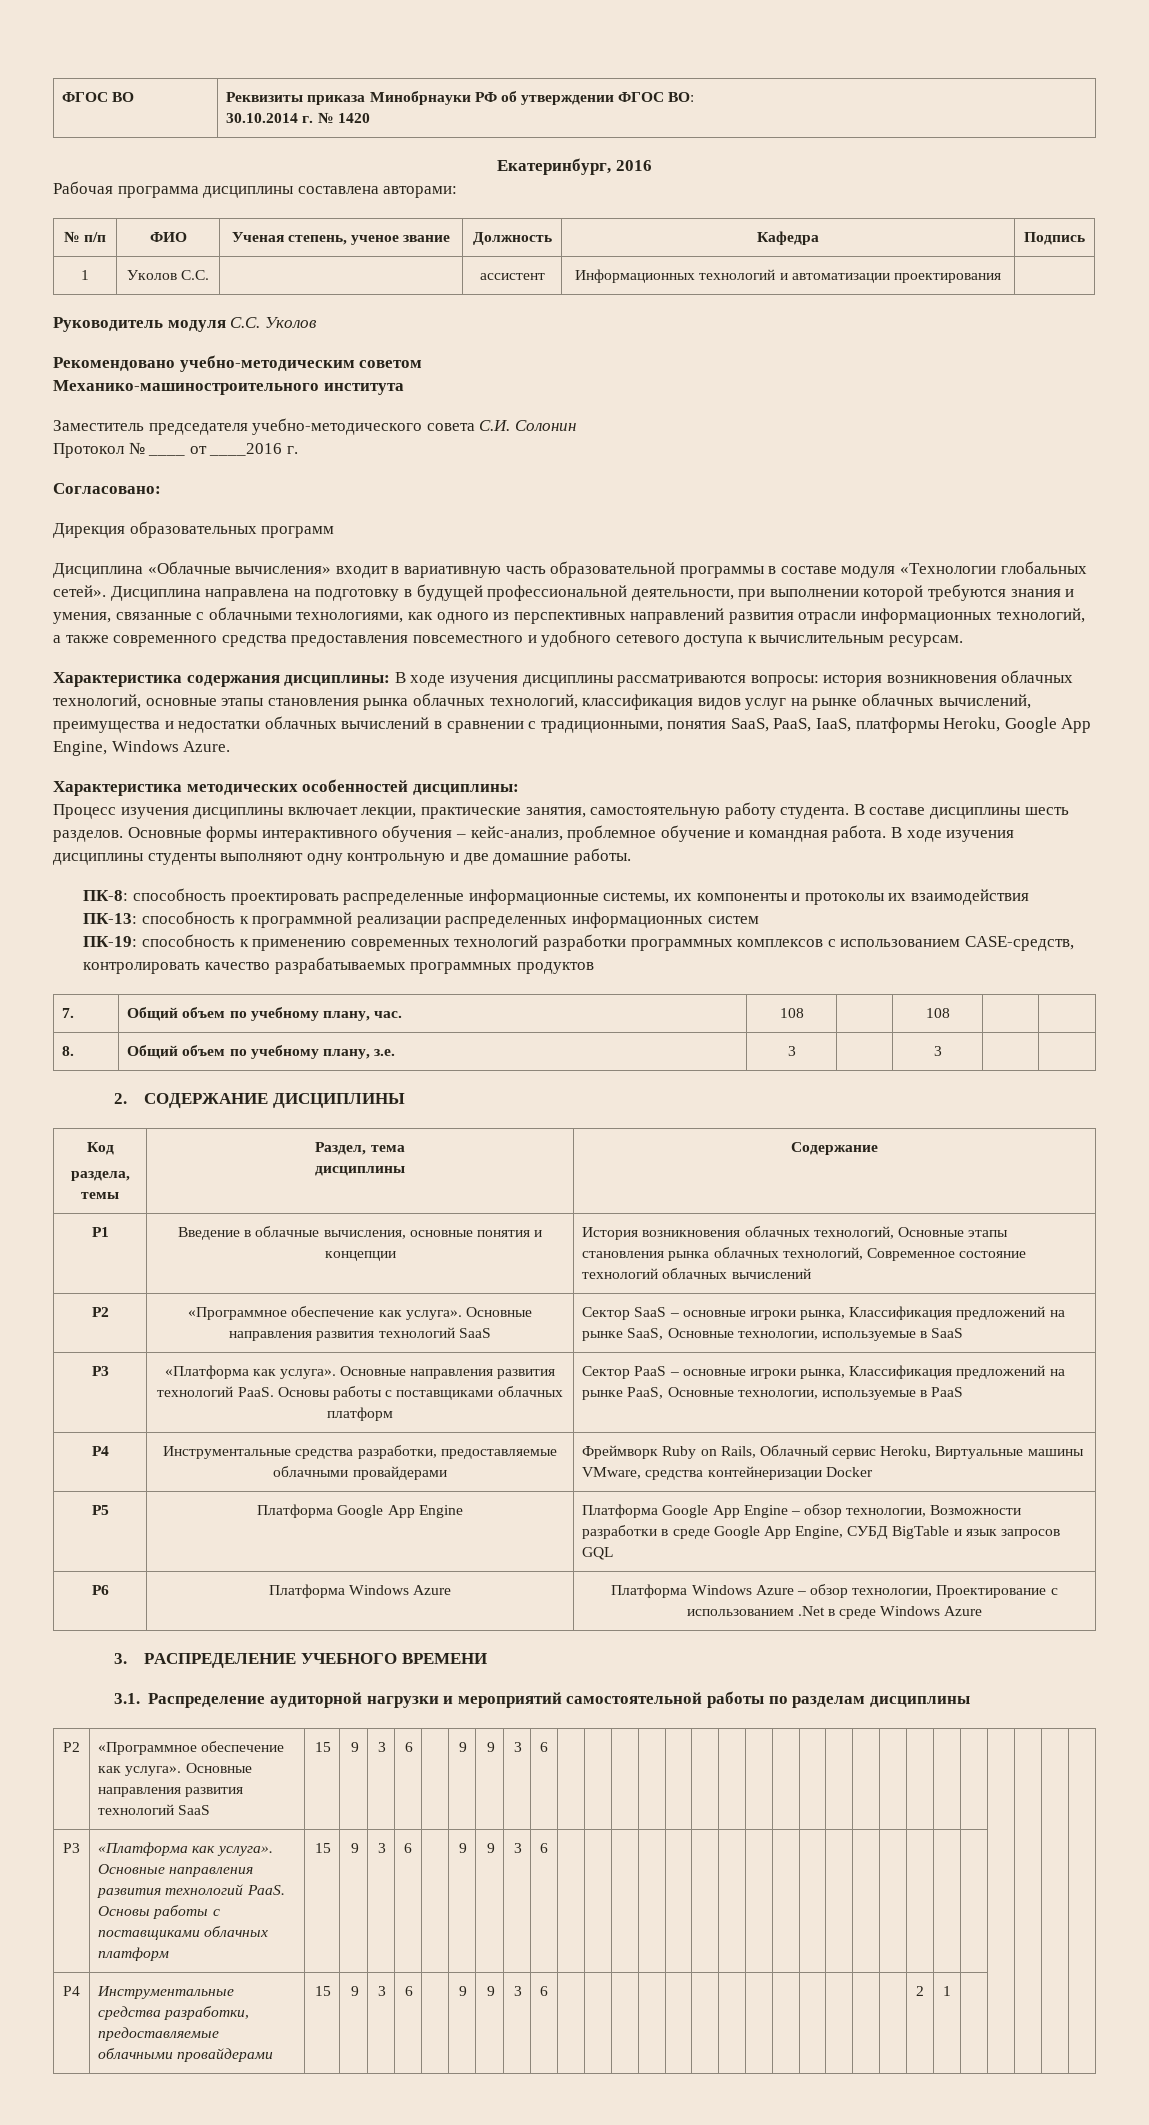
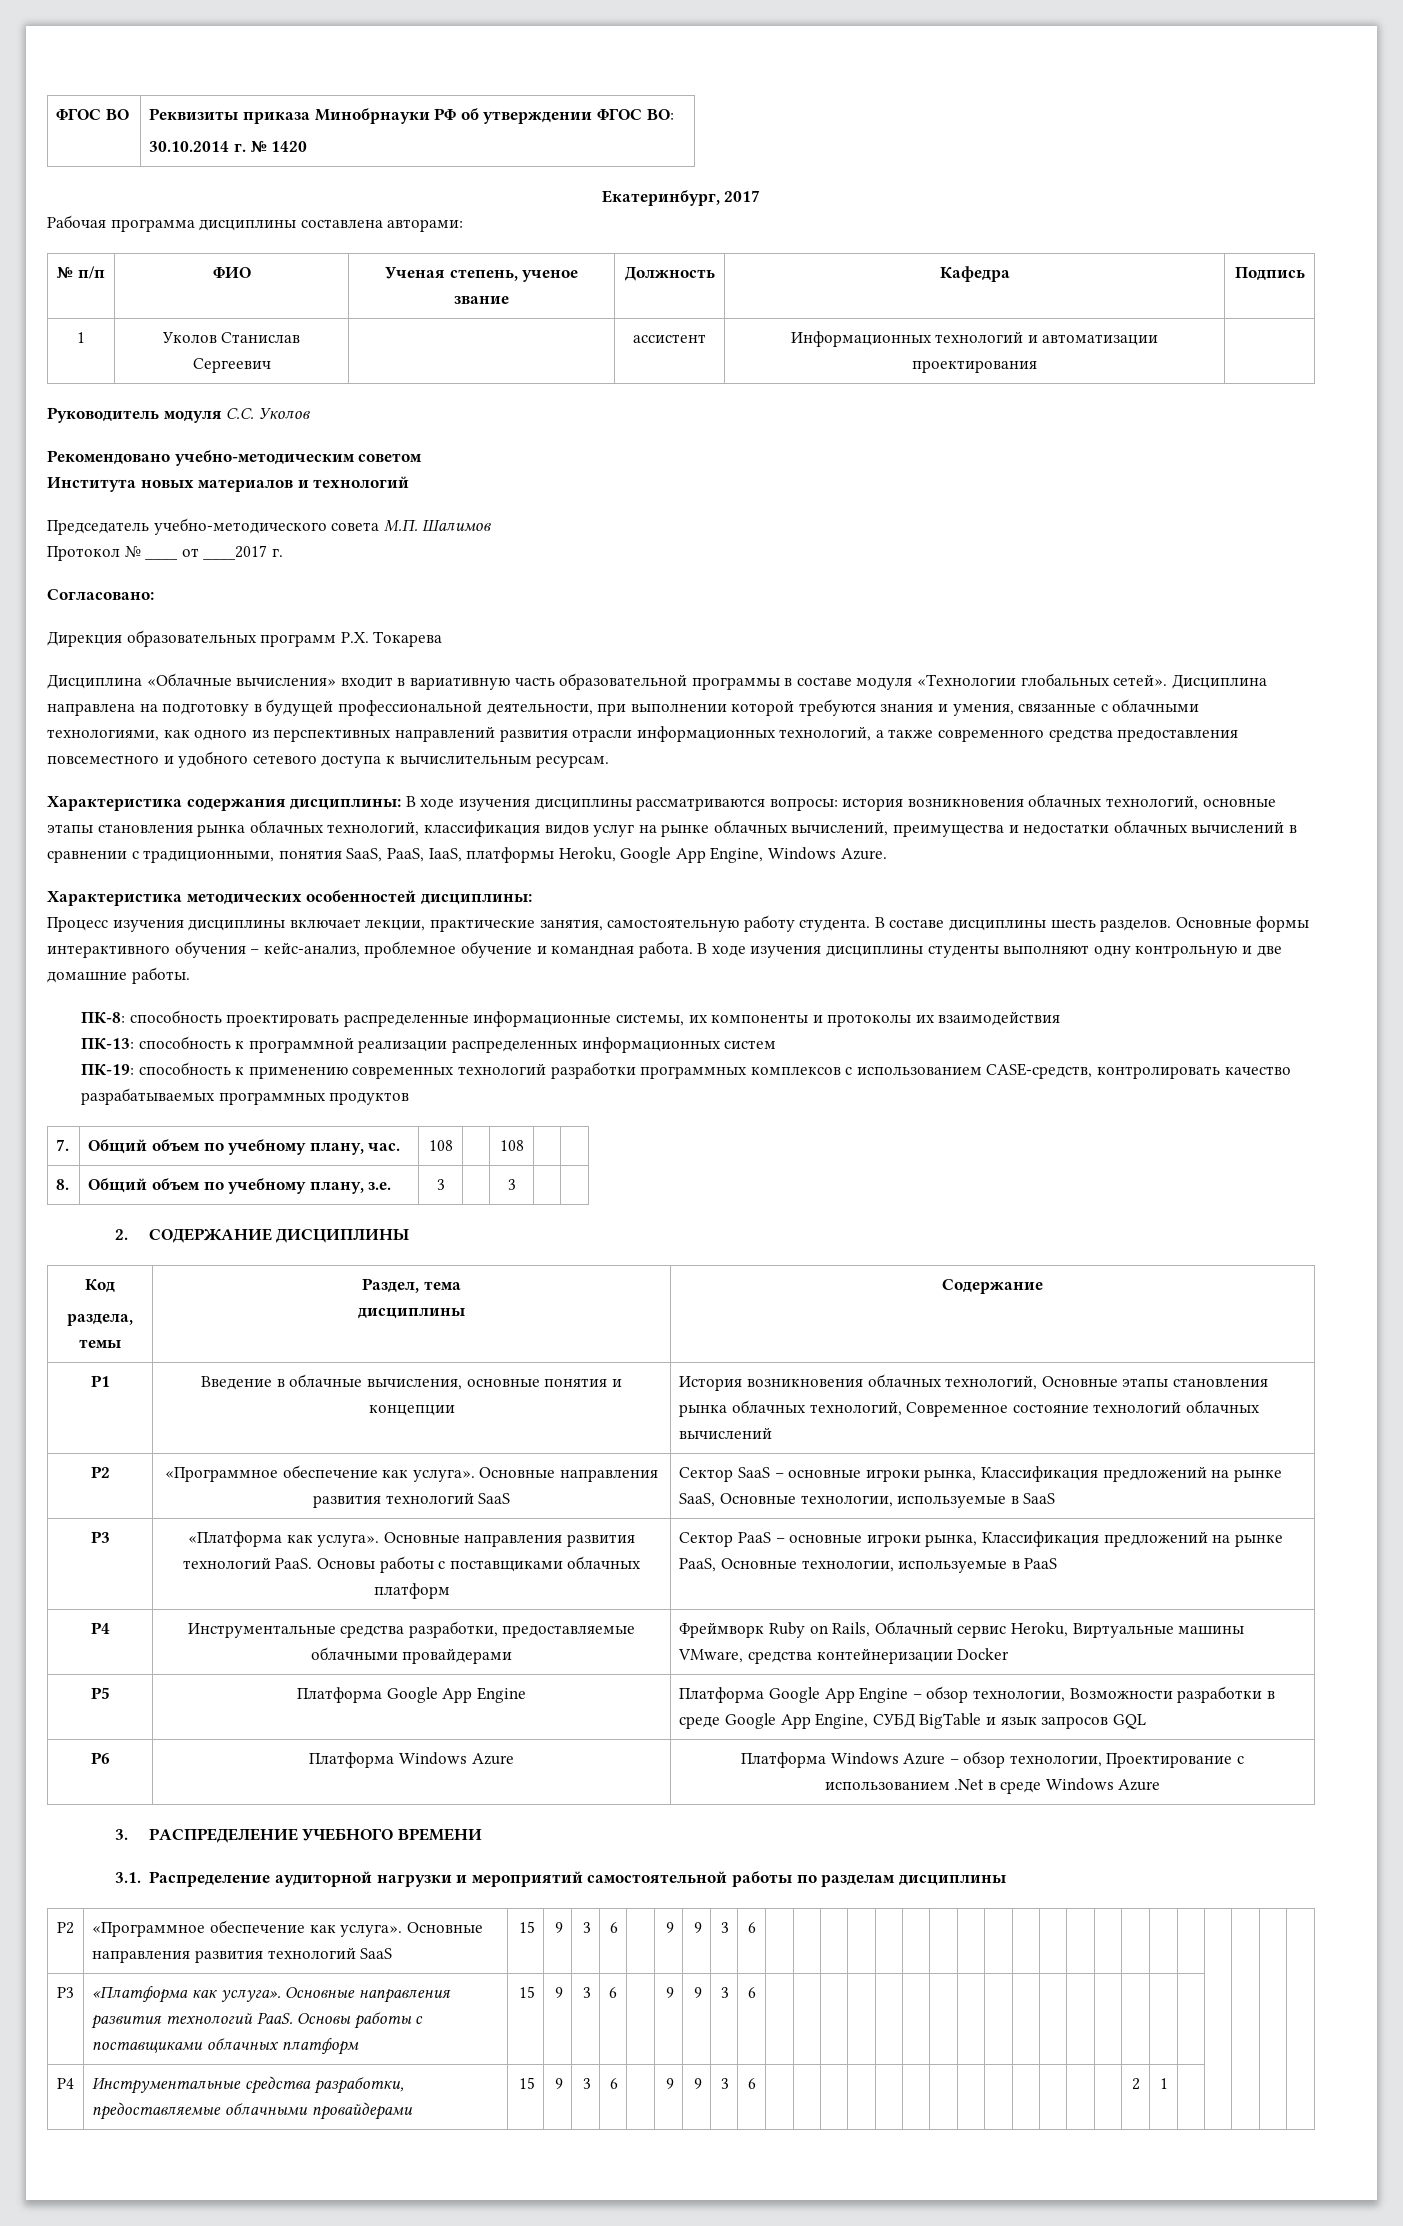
[615,160,652,171] 2016 -> [724,190,761,202] 2017
[181,270,210,280] С.С. -> [221,332,301,343] [192,358,271,373] Станислав Сергеевич
[53,380,404,395] [53,418,576,435] Механико-машиностроительного института // Заместитель председателя учебно-методического совета С.И. Солонин -> [47,476,410,492] [47,518,492,535] Института новых материалов и технологий // Председатель учебно-методического совета М.П. Шалимов
[209,443,283,456] ____2016 -> [203,545,268,560] ____2017
(335, 532) none -> [340,631,443,647] Р.Х. Токарева

